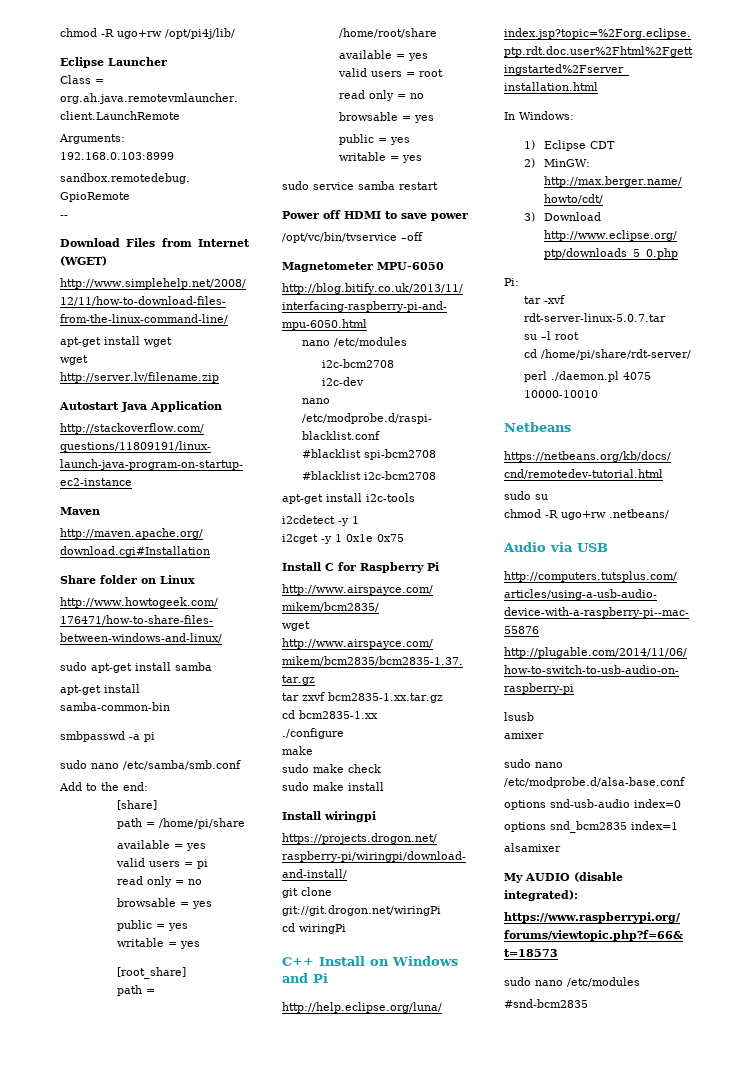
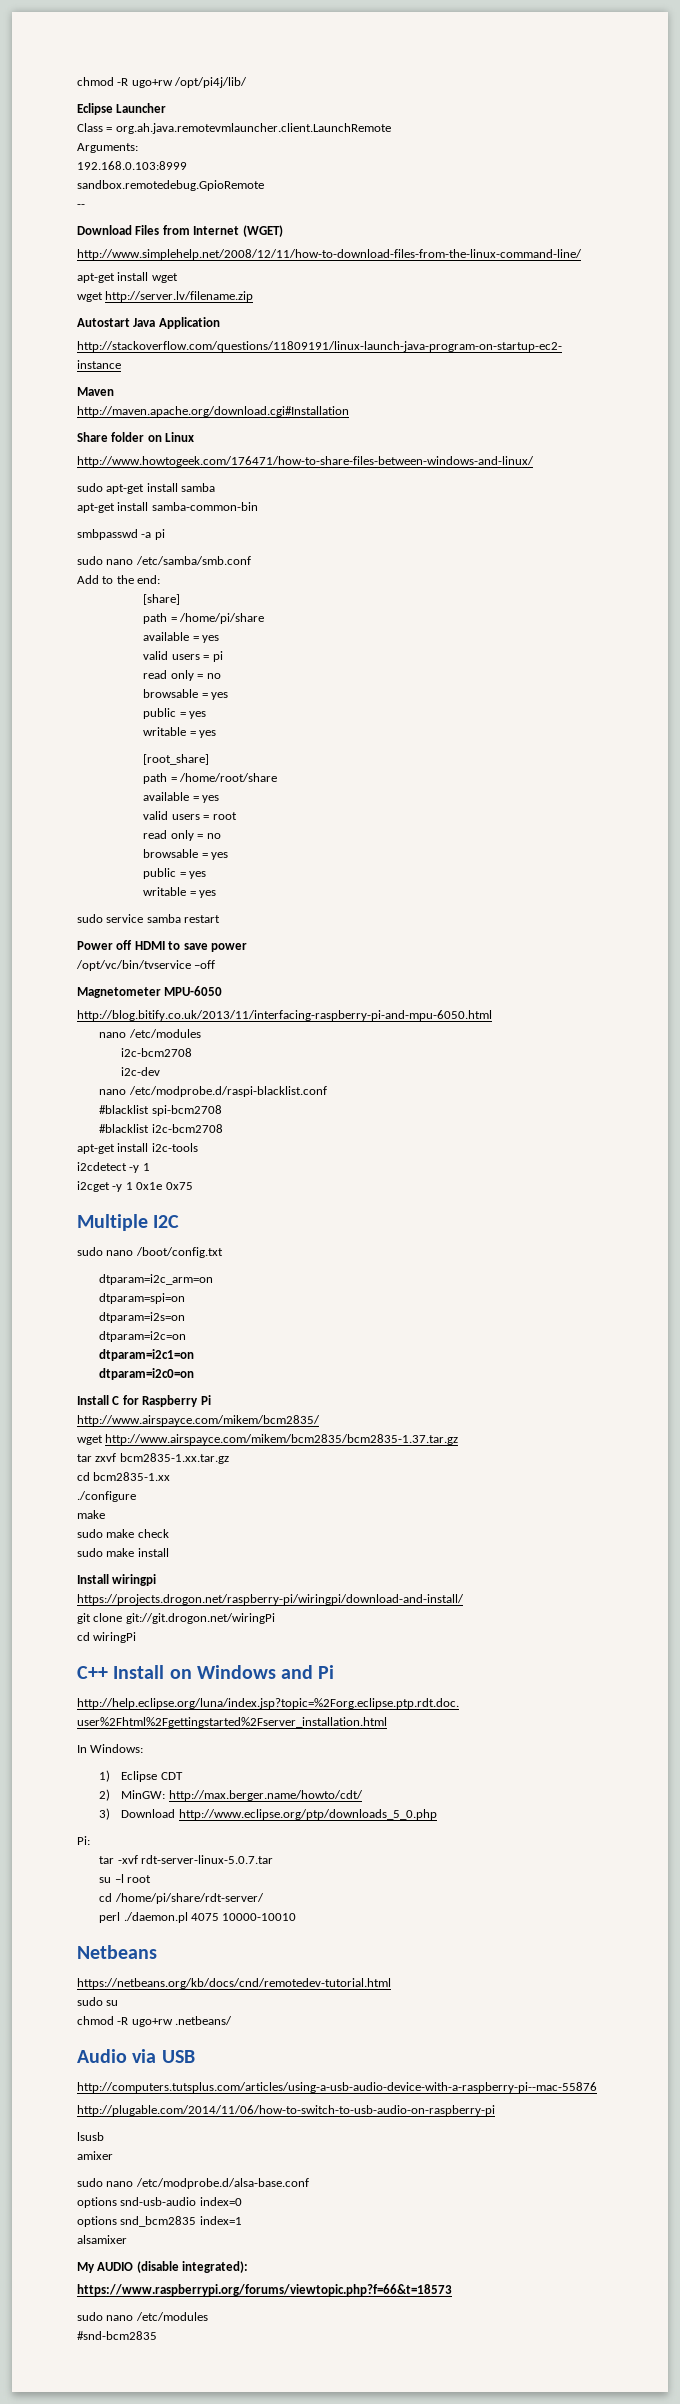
(404, 538) none -> [77,1214,180,1231] [77,1247,223,1258] [99,1274,214,1285] [99,1293,186,1304] [99,1312,186,1323] [99,1331,187,1342] [99,1349,195,1361] [99,1368,195,1380] // Multiple I2C // sudo nano /boot/config.txt // dtparam=i2c_arm=on // dtparam=spi=on // dtparam=i2s=on // dtparam=i2c=on // dtparam=i2c1=on // dtparam=i2c0=on

